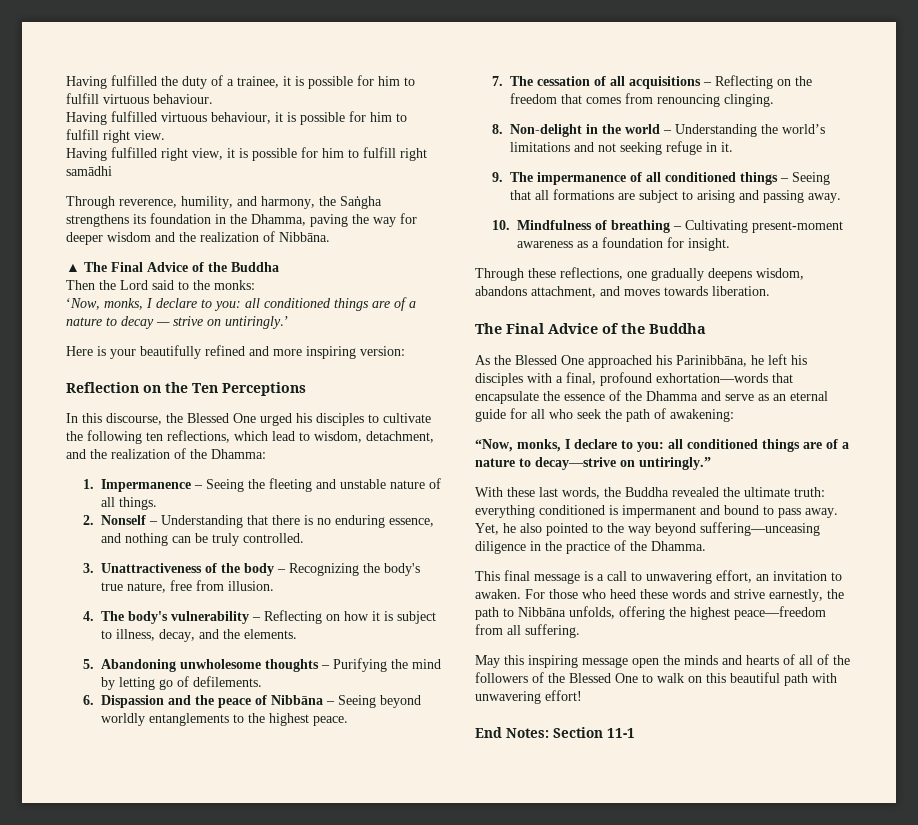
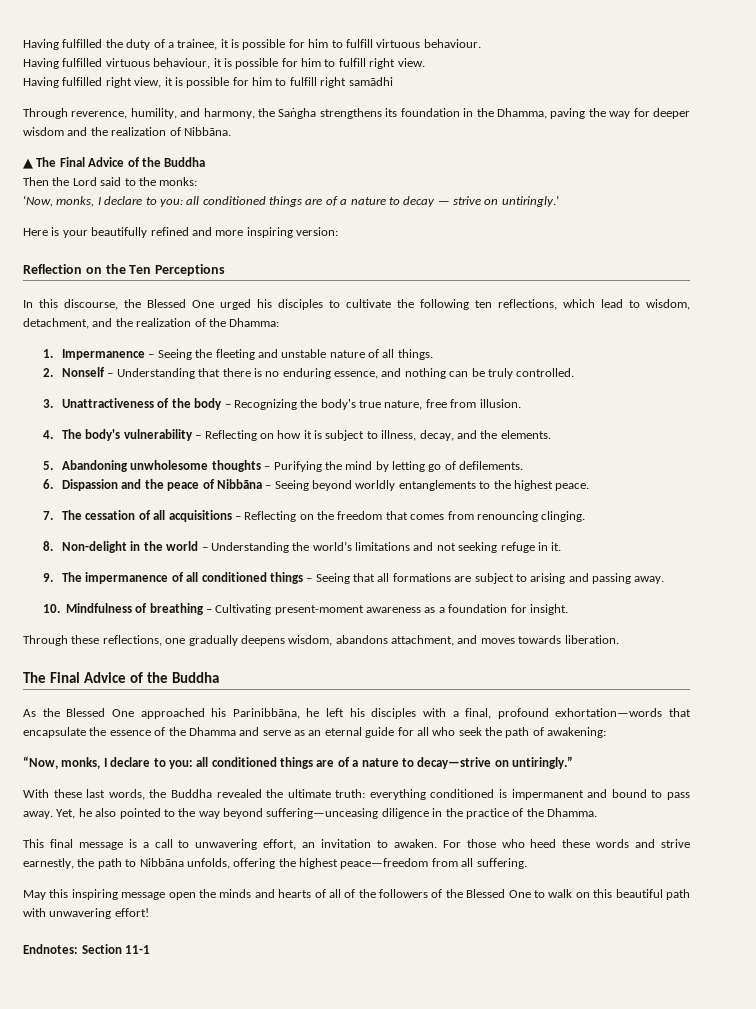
[475,727,549,738] End Notes: -> [23,944,78,954] Endnotes:

